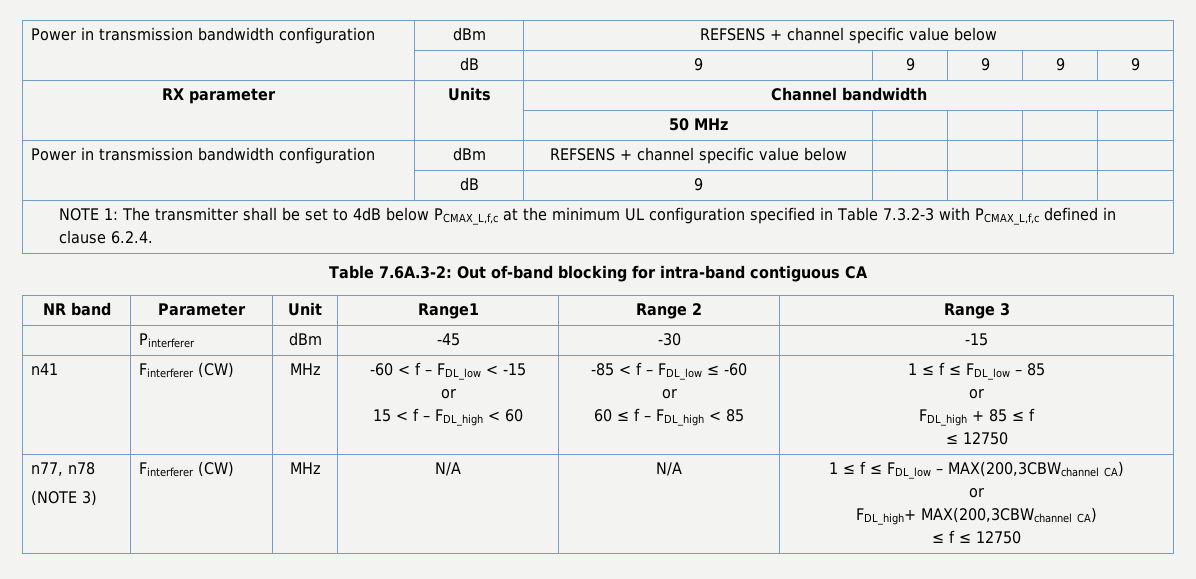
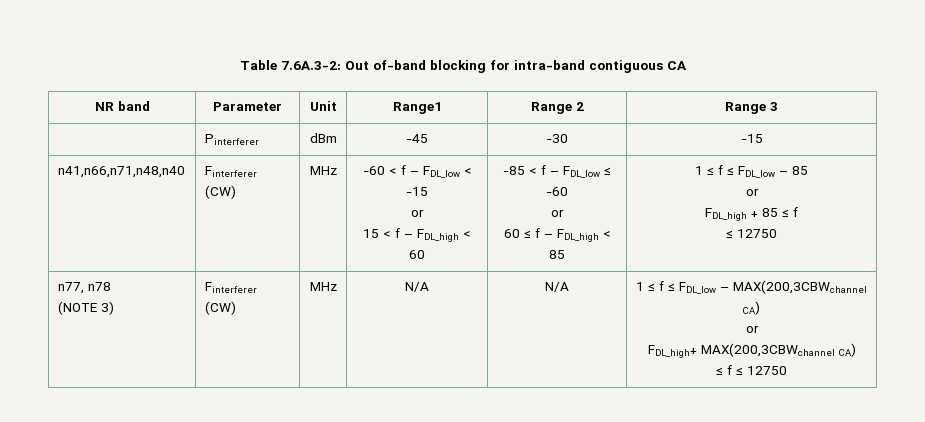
[31,27,376,44] [452,27,486,41] [700,27,997,44] [459,57,479,71] [693,58,703,71] [905,58,915,71] [980,58,990,71] [1055,58,1065,71] [1131,58,1140,71] [162,88,276,104] [447,87,491,101] [770,87,927,101] [668,118,728,131] [31,147,376,164] [452,147,486,161] [549,147,847,164] [459,177,479,191] [693,178,703,191] [59,207,1116,225] [59,230,154,244] Power in transmission bandwidth configuration | dBm | REFSENS + channel specific value below // | dB | 9 | 9 | 9 | 9 | 9 // RX parameter | Units | Channel bandwidth // | | 50 MHz | | | | // Power in transmission bandwidth configuration | dBm | REFSENS + channel specific value below | | | | // | dB | 9 | | | | // NOTE 1: The transmitter shall be set to 4dB below PCMAX_L,f,c at the minimum UL configuration specified in Table 7.3.2-3 with PCMAX_L,f,c defined in clause 6.2.4. // -> (239, 65) none
[31,363,59,375] n41 -> [57,166,185,178] n41,n66,n71,n48,n40

